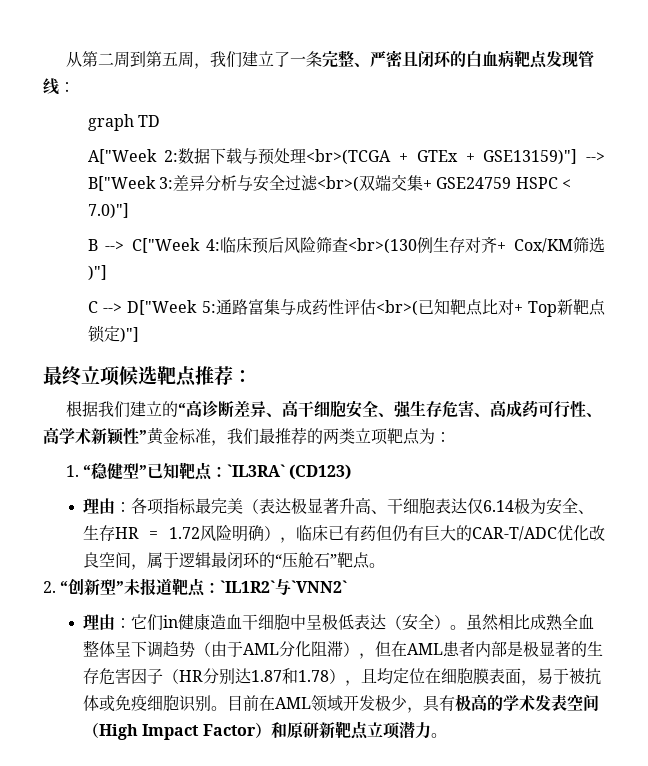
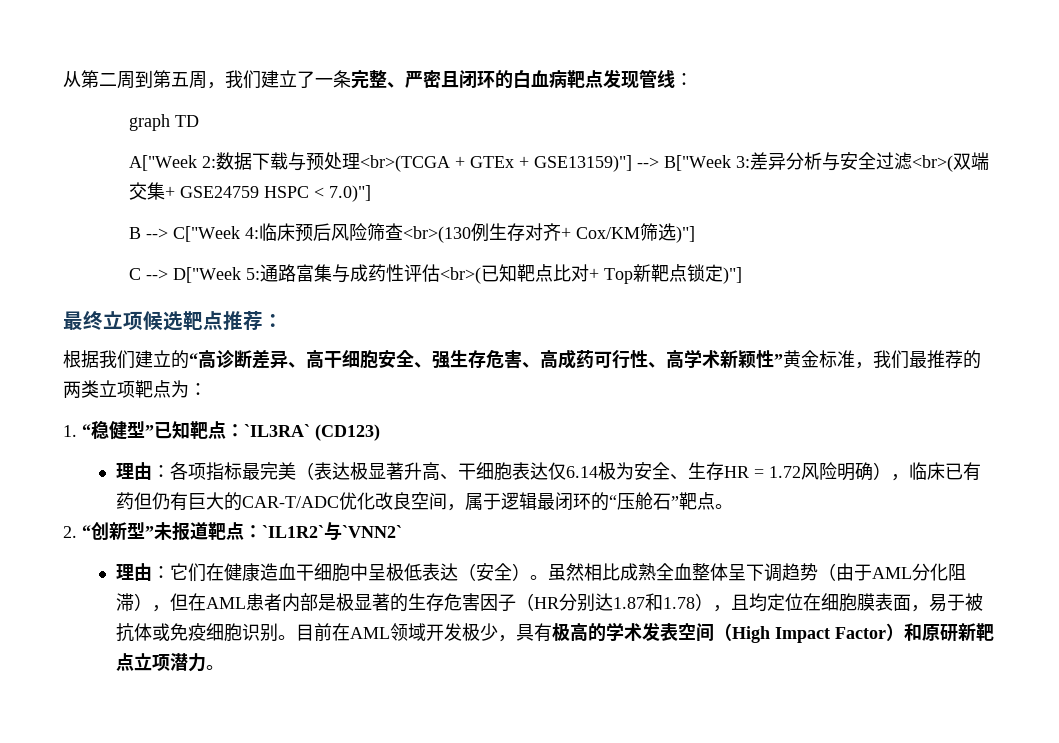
[162,615,178,628] in -> [205,563,224,581] 在

